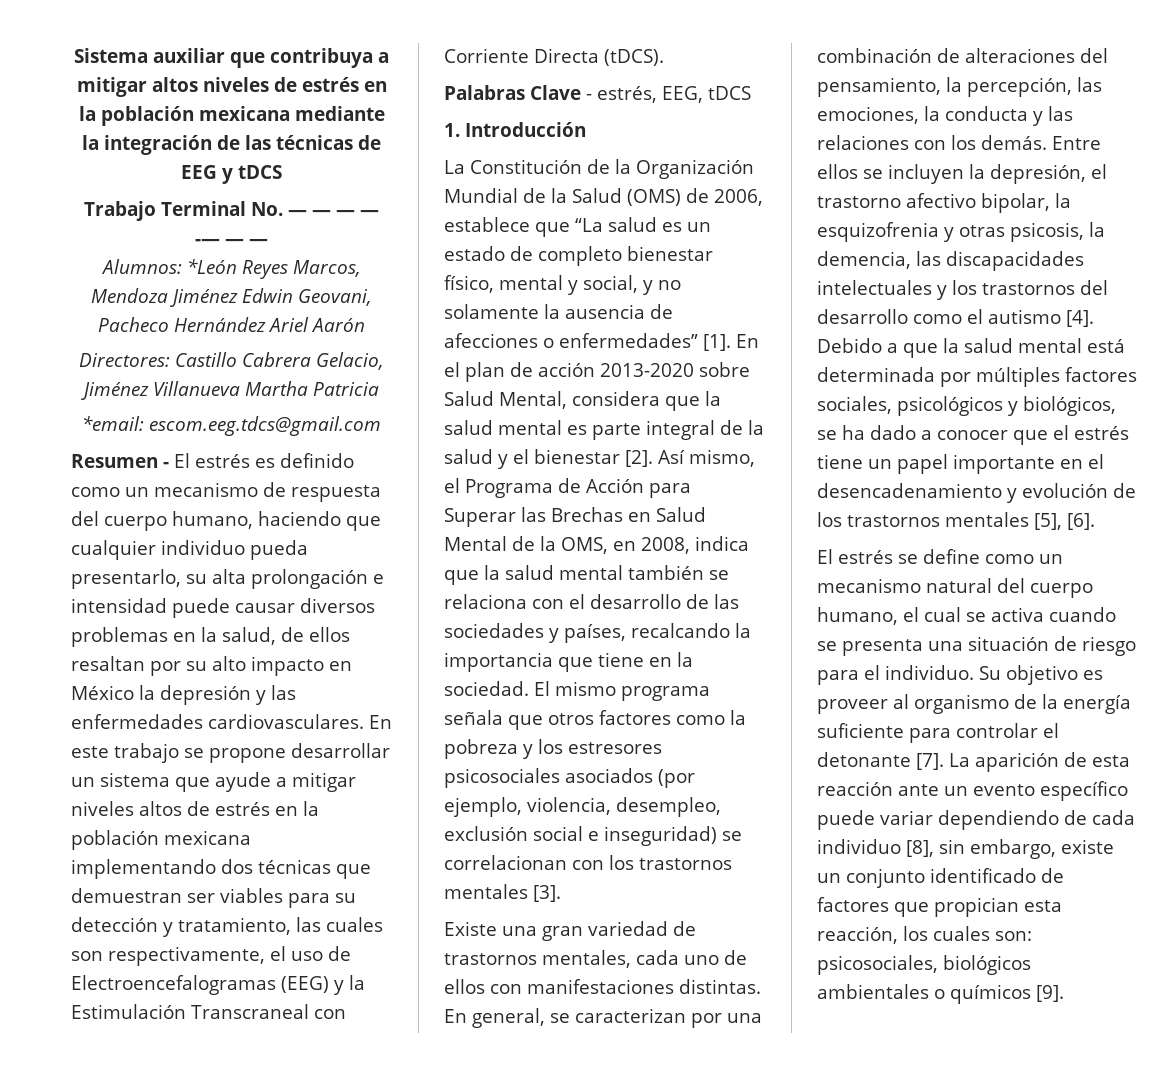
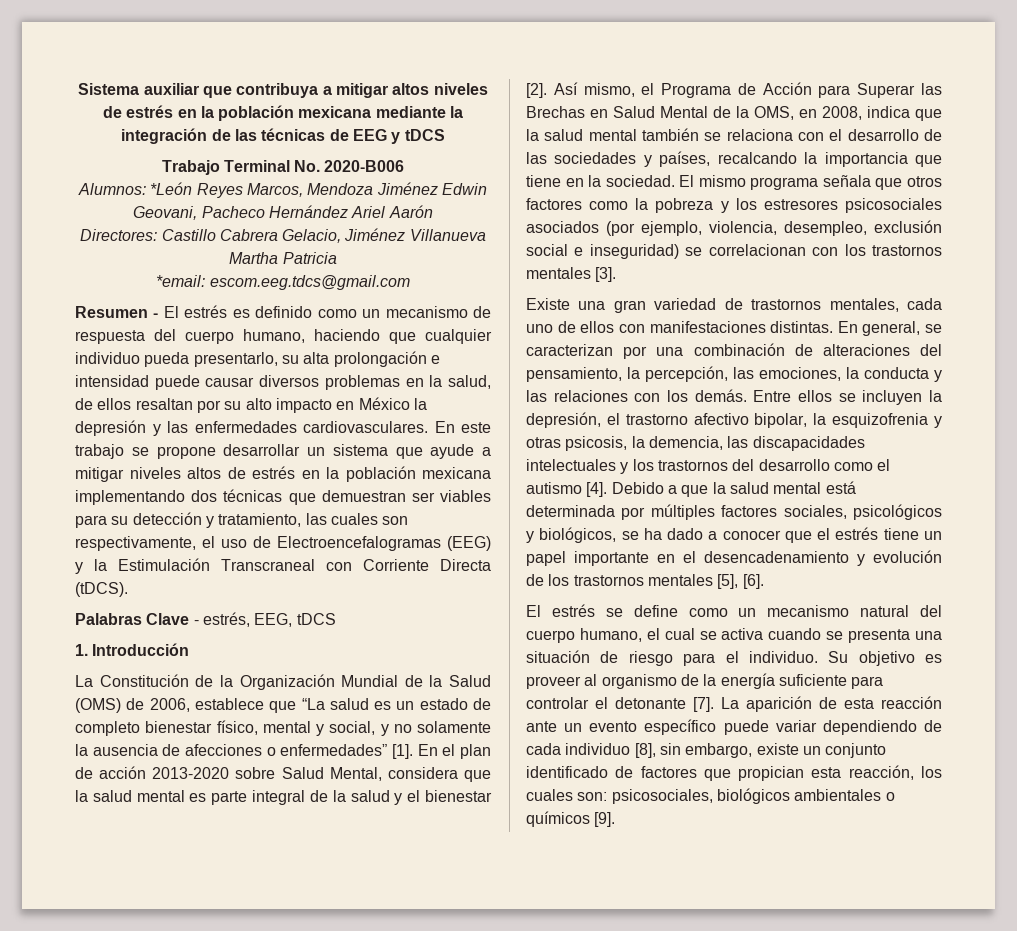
[287,210,379,216] [195,239,268,245] — — — — -— — — -> [324,160,405,172] 2020-B006

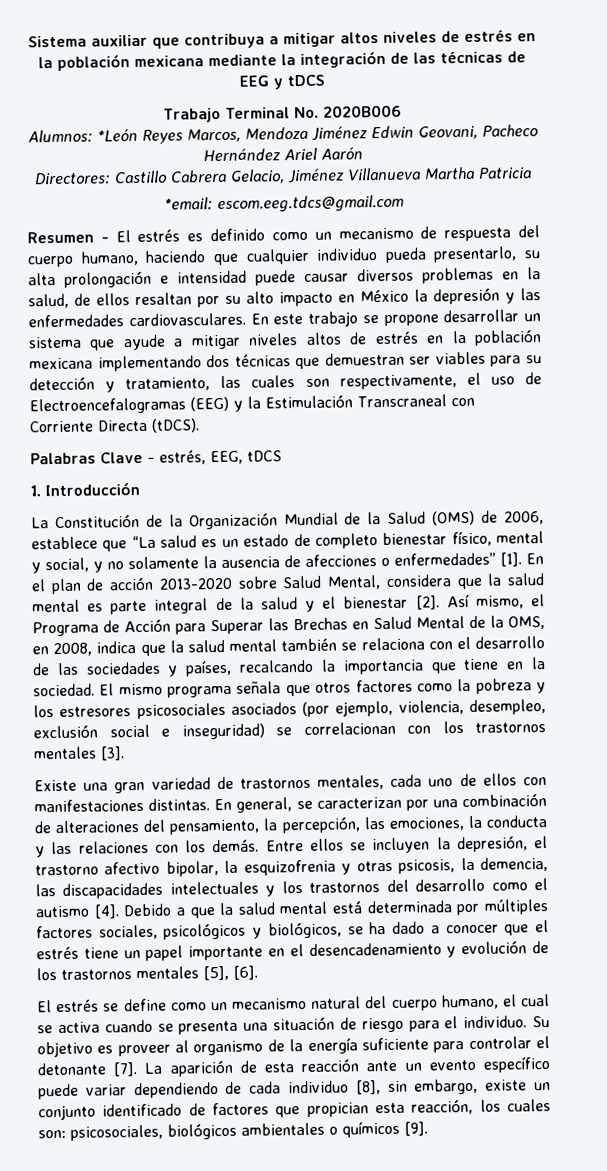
[324,160,405,172] 2020-B006 -> [323,104,403,118] 2020B006

